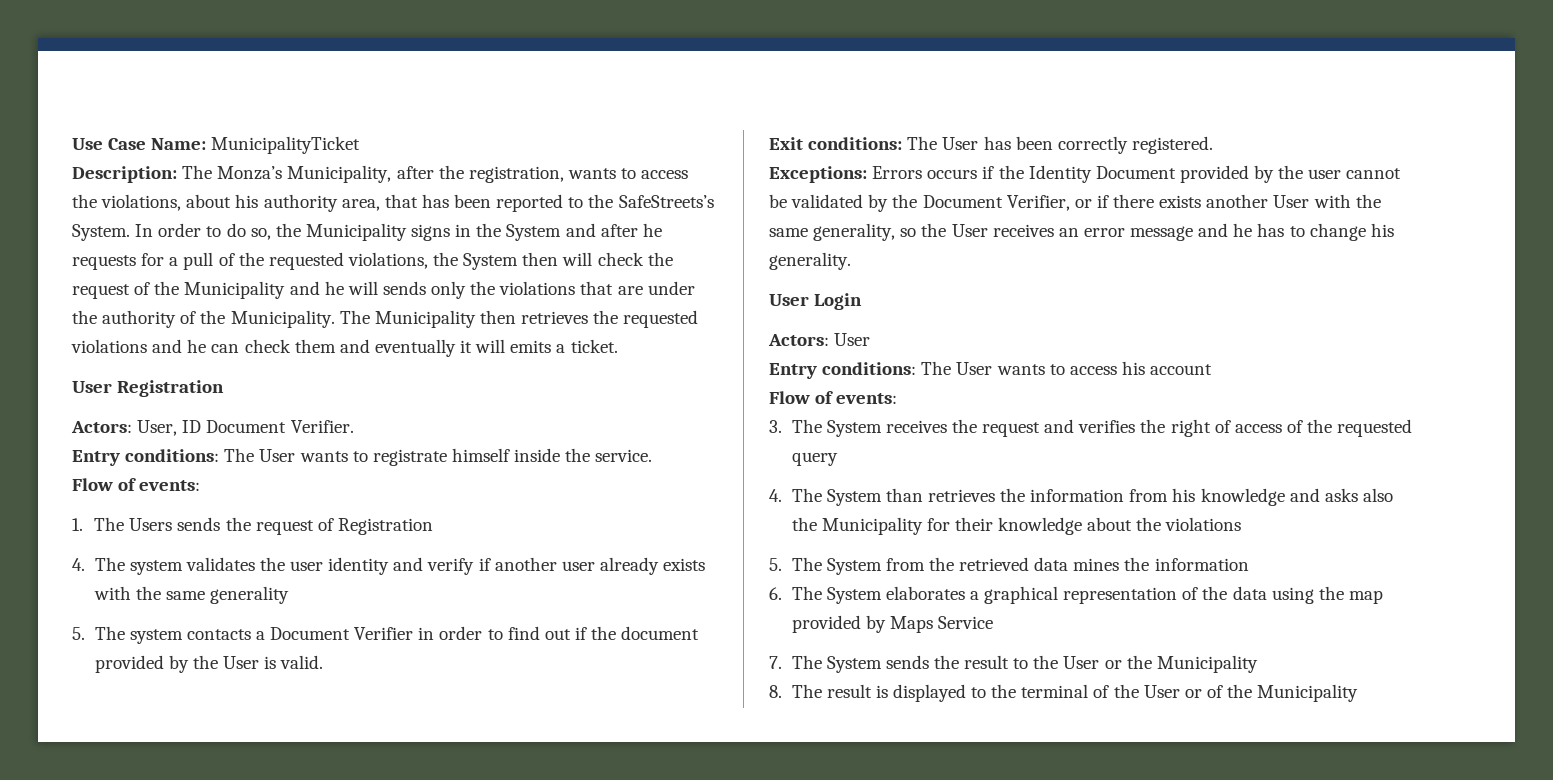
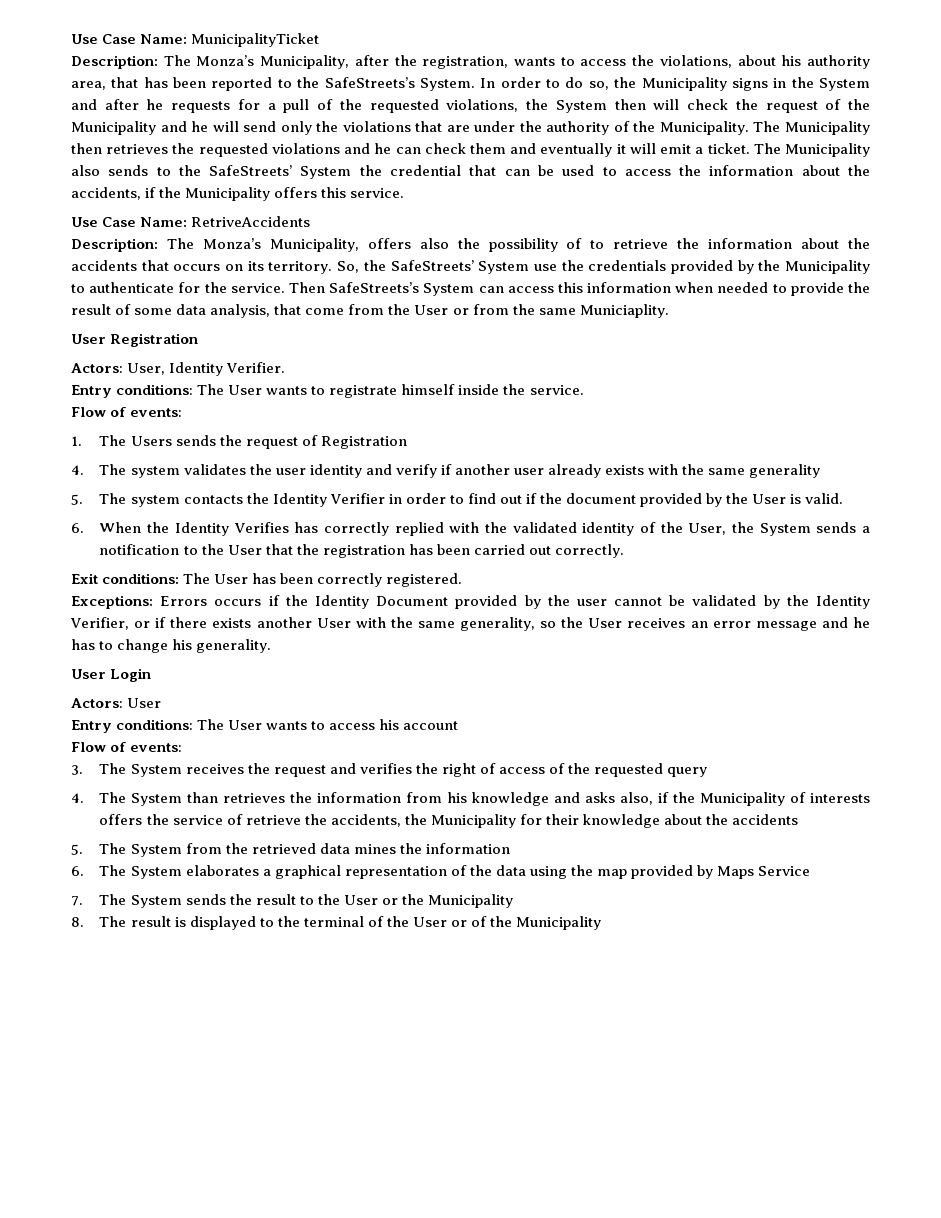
[382,281,426,295] sends -> [243,121,277,132] send
[510,340,552,353] emits -> [660,144,692,154] emit
(618, 346) none -> [753,143,870,157] [71,165,870,179] [71,187,405,201] [71,216,311,227] [71,238,871,252] [71,260,870,274] [71,282,870,296] [71,304,669,318] The Municipality also sends to the SafeStreets’ System the credential that can be used to access the information about the accidents, if the Municipality offers this service. // Use Case Name: RetriveAccidents // Description: The Monza’s Municipality, offers also the possibility of to retrieve the information about the accidents that occurs on its territory. So, the SafeStreets’ System use the credentials provided by the Municipality to authenticate for the service. Then SafeStreets’s System can access this information when needed to provide the result of some data analysis, that come from the User or from the same Municiaplity.
[182,420,287,433] ID Document -> [169,362,224,376] Identity
[255,627,351,640] a Document -> [246,493,327,507] the Identity
(324, 662) none -> [71,522,871,536] [99,544,625,558] // 6. When the Identity Verifies has correctly replied with the validated identity of the User, the System sends a notification to the User that the registration has been carried out correctly.
[922,195,1003,208] Document -> [816,595,870,609] Identity
[1362,488,1393,502] also -> [620,792,871,806] [99,814,401,827] also, if the Municipality of interests offers the service of retrieve the accidents,
[1165,517,1242,531] violations -> [732,814,799,825] accidents

